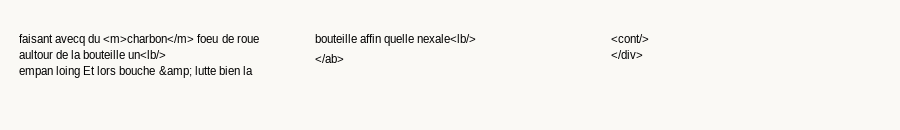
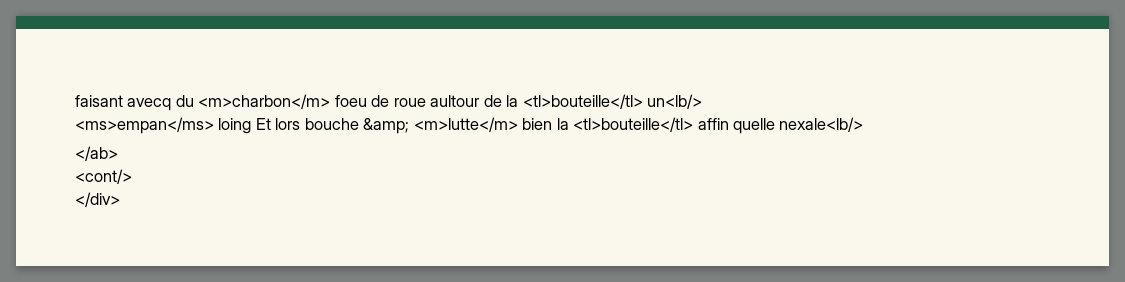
[83,50,126,59] bouteille -> [522,94,643,109] <tl>bouteille</tl>
[19,68,53,78] empan -> [75,117,214,134] <ms>empan</ms>
[194,66,216,75] lutte -> [413,117,518,132] <m>lutte</m>
[315,34,357,43] bouteille -> [573,117,694,132] <tl>bouteille</tl>

